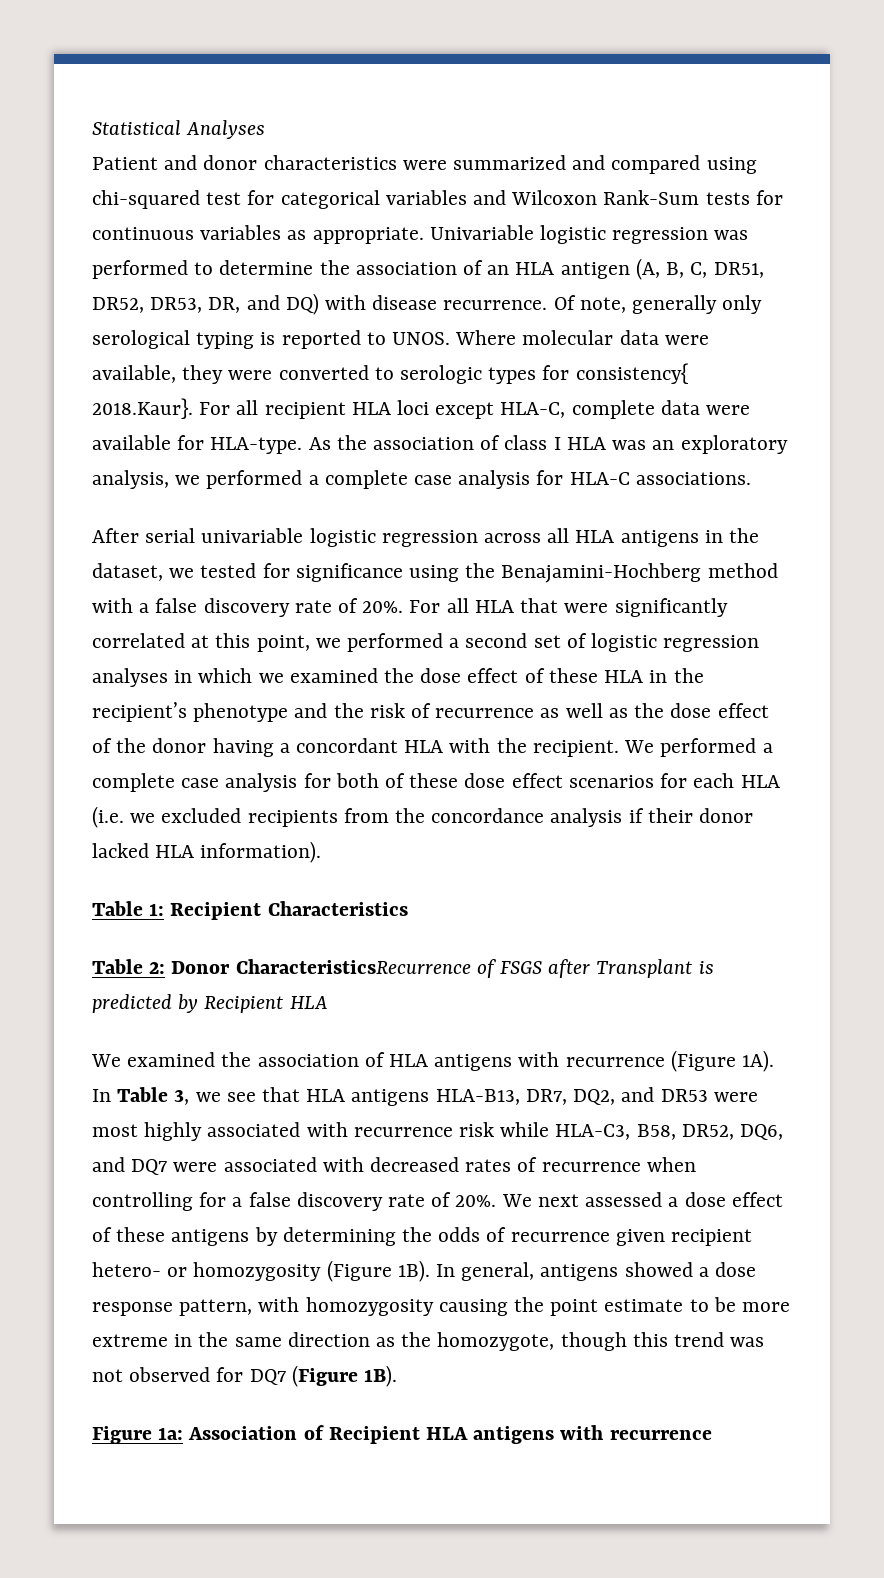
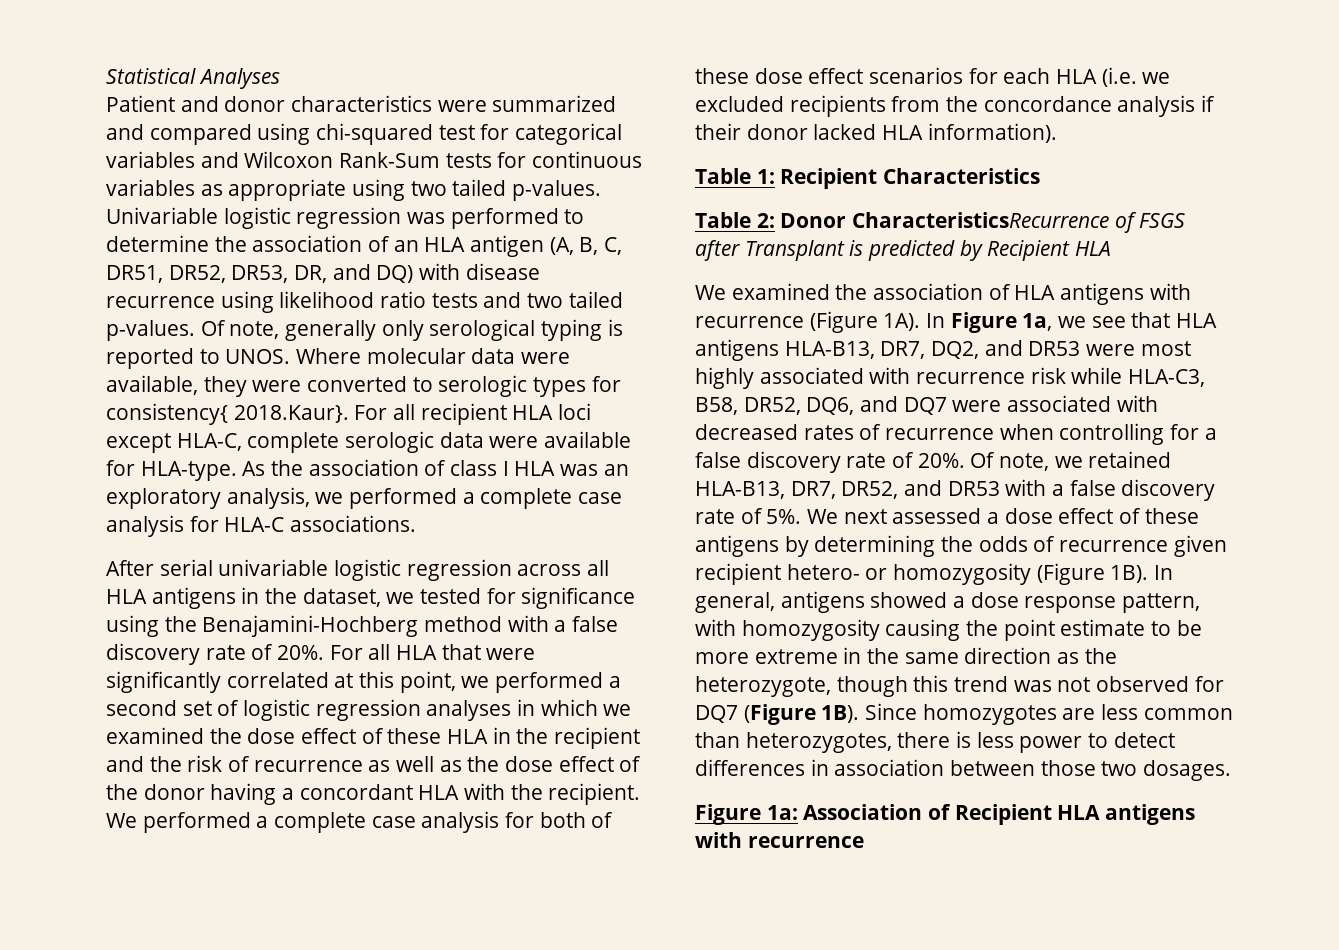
[312,227,424,244] appropriate. -> [228,179,602,201] appropriate using two tailed p-values.
[443,300,548,310] recurrence. -> [106,291,623,313] [106,320,195,341] recurrence using likelihood ratio tests and two tailed p-values.
(655, 409) none -> [345,431,435,453] serologic
[92,702,289,722] recipient’s phenotype -> [554,727,641,749] recipient
[117,1087,190,1105] Table 3, -> [950,312,1053,333] Figure 1a,
(497, 1201) none -> [970,451,1172,471] [695,479,1216,501] [695,508,802,524] Of note, we retained HLA-B13, DR7, DR52, and DR53 with a false discovery rate of 5%.
[437,1332,555,1351] homozygote, -> [695,676,831,697] heterozygote,
(398, 1376) none -> [865,703,1233,725] [695,731,1175,753] [695,759,1232,781] Since homozygotes are less common than heterozygotes, there is less power to detect differences in association between those two dosages.

